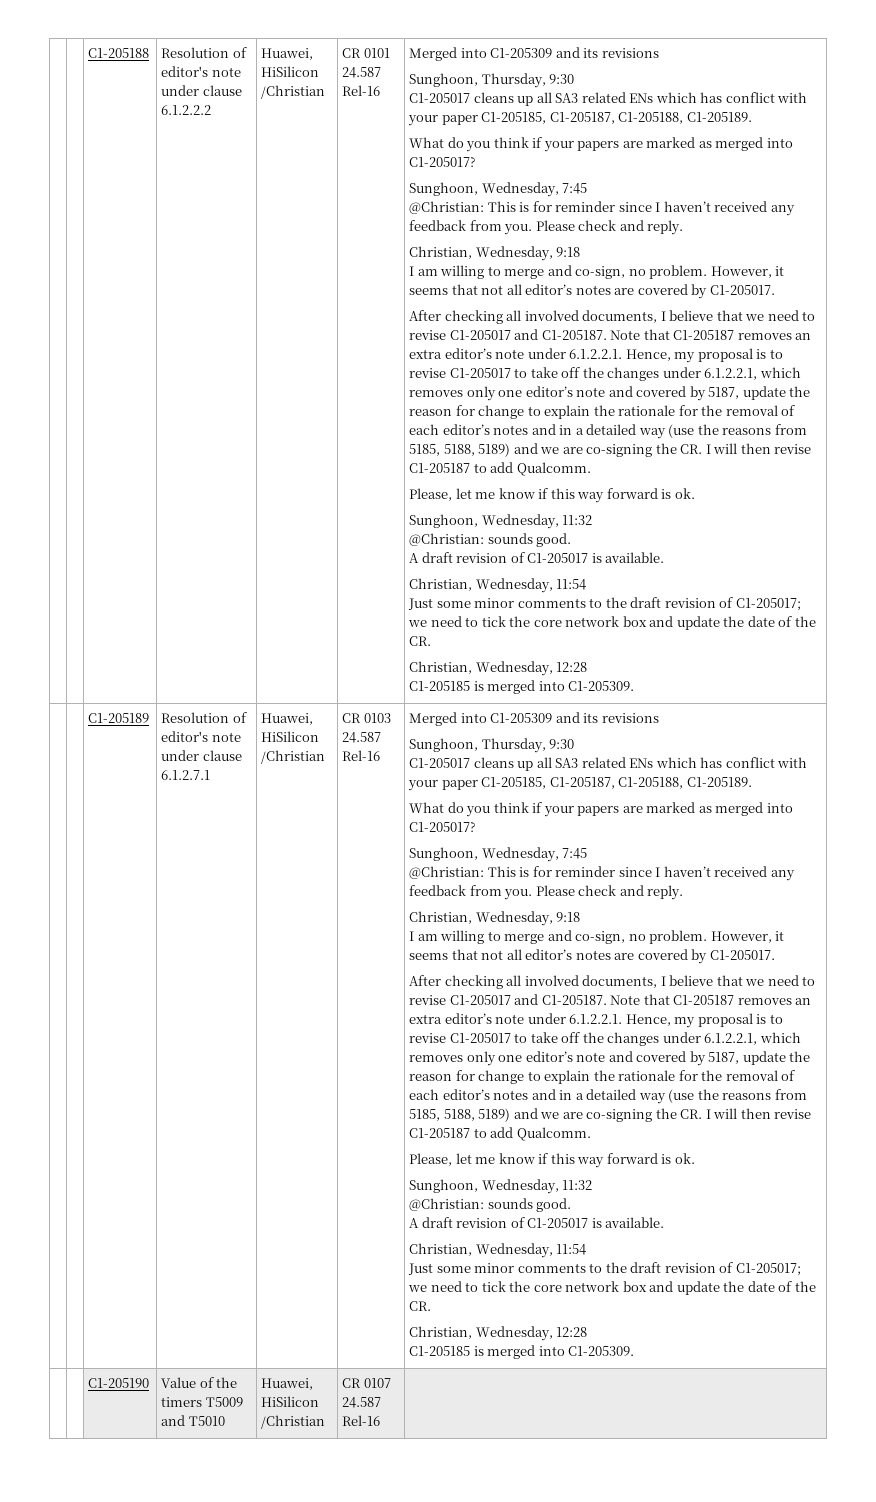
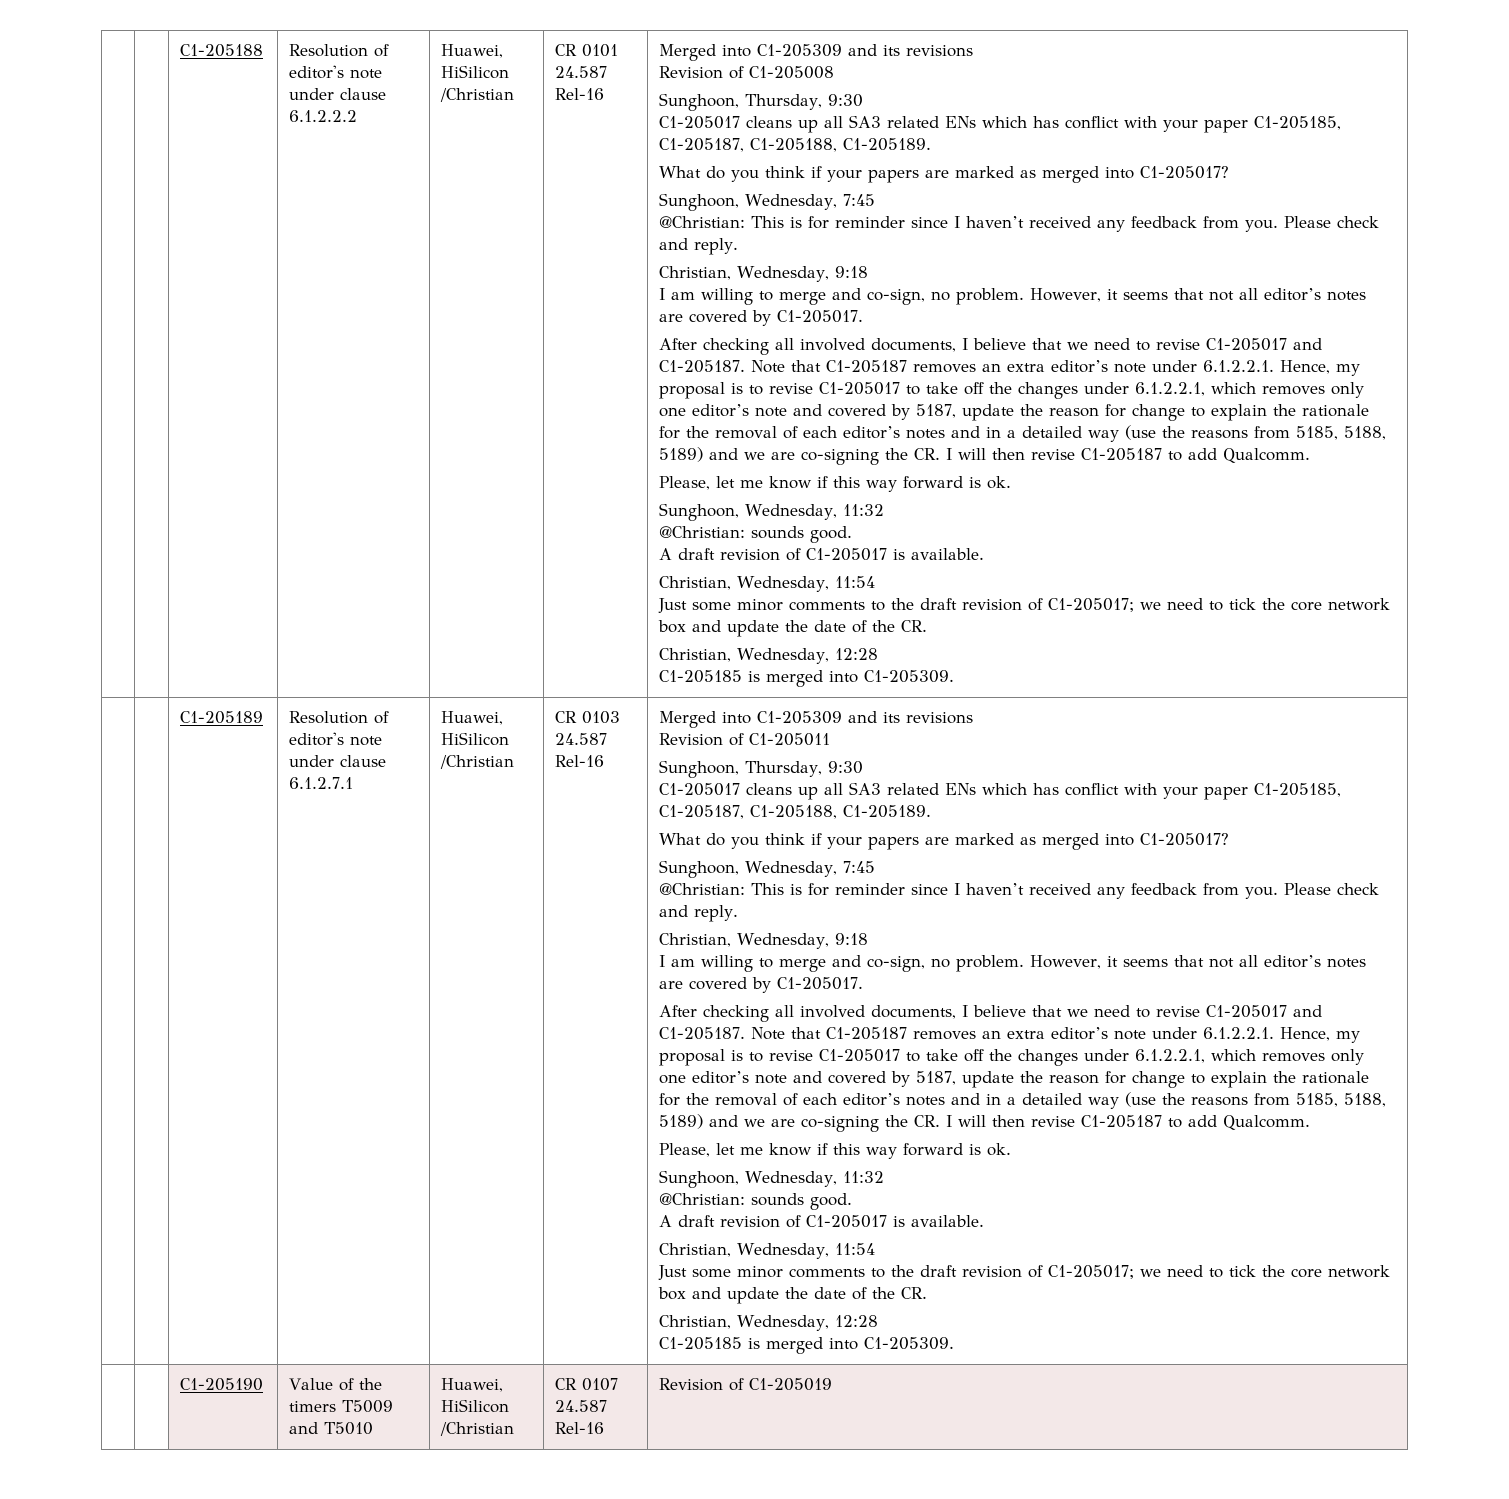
(659, 53) none -> [659,66,835,79] // Revision of C1-205008
(659, 718) none -> [659,733,831,746] // Revision of C1-205011
(381, 1420) none -> [659,1378,833,1391] Revision of C1-205019

